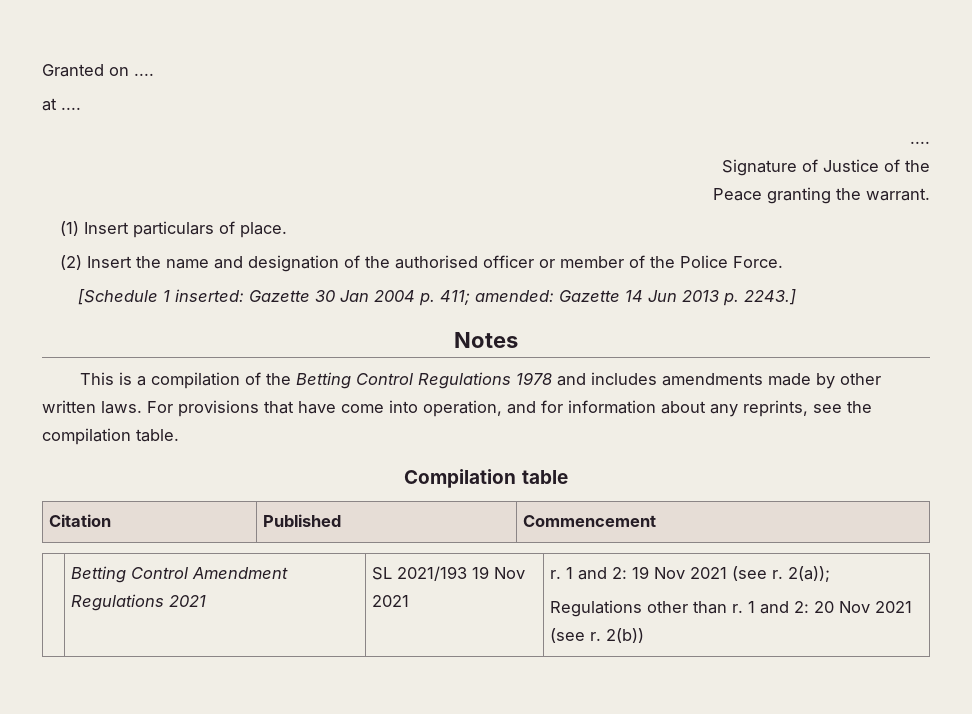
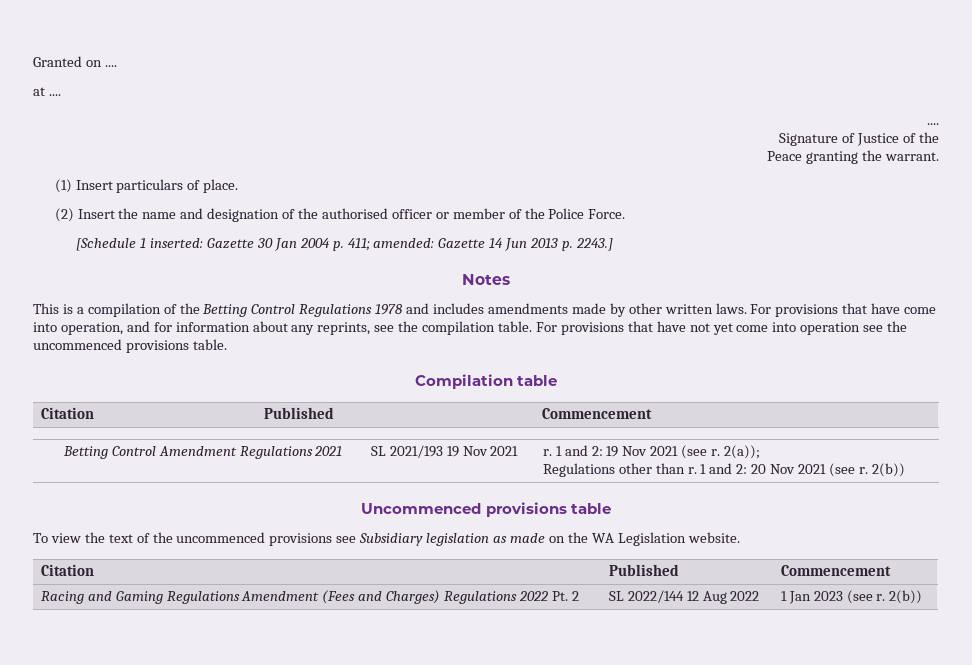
(179, 435) none -> [535,321,908,335] [33,339,227,353] For provisions that have not yet come into operation see the uncommenced provisions table.
(644, 635) none -> [361,502,611,517] [33,532,740,546] [40,564,94,576] [608,564,679,576] [780,565,891,576] [40,590,579,604] [608,590,760,604] [780,590,923,604] // Uncommenced provisions table // To view the text of the uncommenced provisions see Subsidiary legislation as made on the WA Legislation website. // Citation | Published | Commencement // Racing and Gaming Regulations Amendment (Fees and Charges) Regulations 2022 Pt. 2 | SL 2022/144 12 Aug 2022 | 1 Jan 2023 (see r. 2(b))

